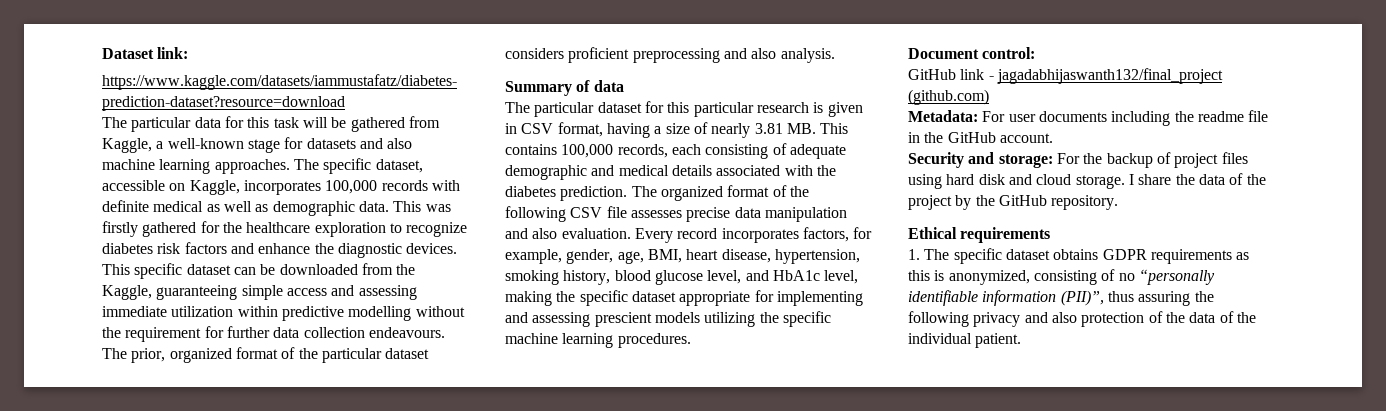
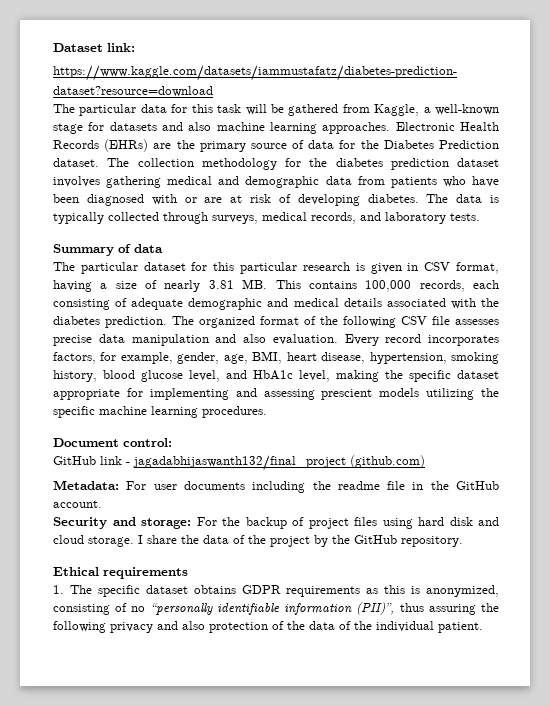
[293,158,423,174] [102,180,460,195] [102,200,451,216] [102,221,468,237] [102,242,458,258] [102,263,416,279] [102,285,417,300] [102,306,465,321] [102,326,445,342] [102,347,430,363] [505,47,835,63] The specific dataset, accessible on Kaggle, incorporates 100,000 records with definite medical as well as demographic data. This was firstly gathered for the healthcare exploration to recognize diabetes risk factors and enhance the diagnostic devices. This specific dataset can be downloaded from the Kaggle, guaranteeing simple access and assessing immediate utilization within predictive modelling without the requirement for further data collection endeavours. The prior, organized format of the particular dataset considers proficient preprocessing and also analysis. -> [395,122,499,131] [53,139,500,152] [53,158,499,170] [53,176,499,188] [53,194,499,206] [53,212,480,224] Electronic Health Records (EHRs) are the primary source of data for the Diabetes Prediction dataset. The collection methodology for the diabetes prediction dataset involves gathering medical and demographic data from patients who have been diagnosed with or are at risk of developing diabetes. The data is typically collected through surveys, medical records, and laboratory tests.

